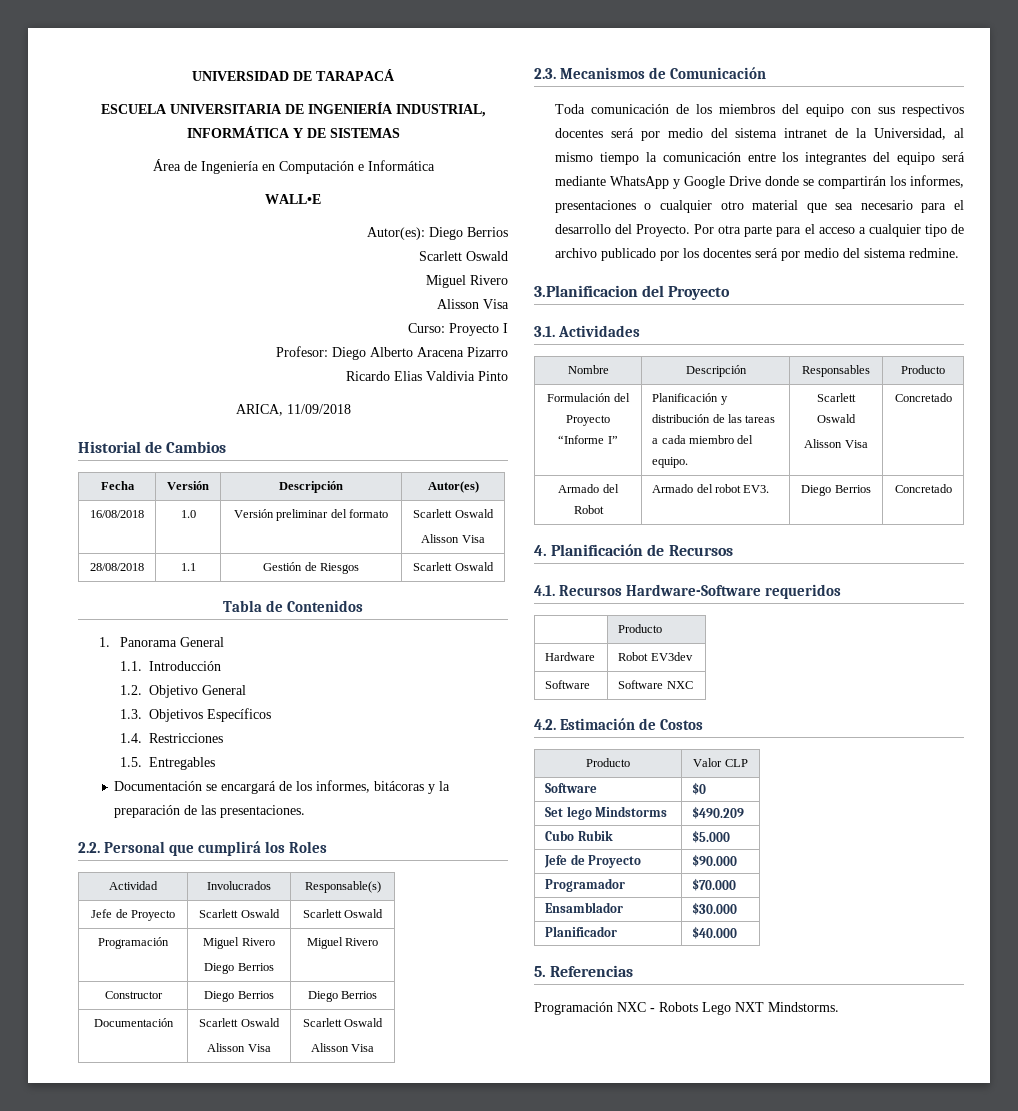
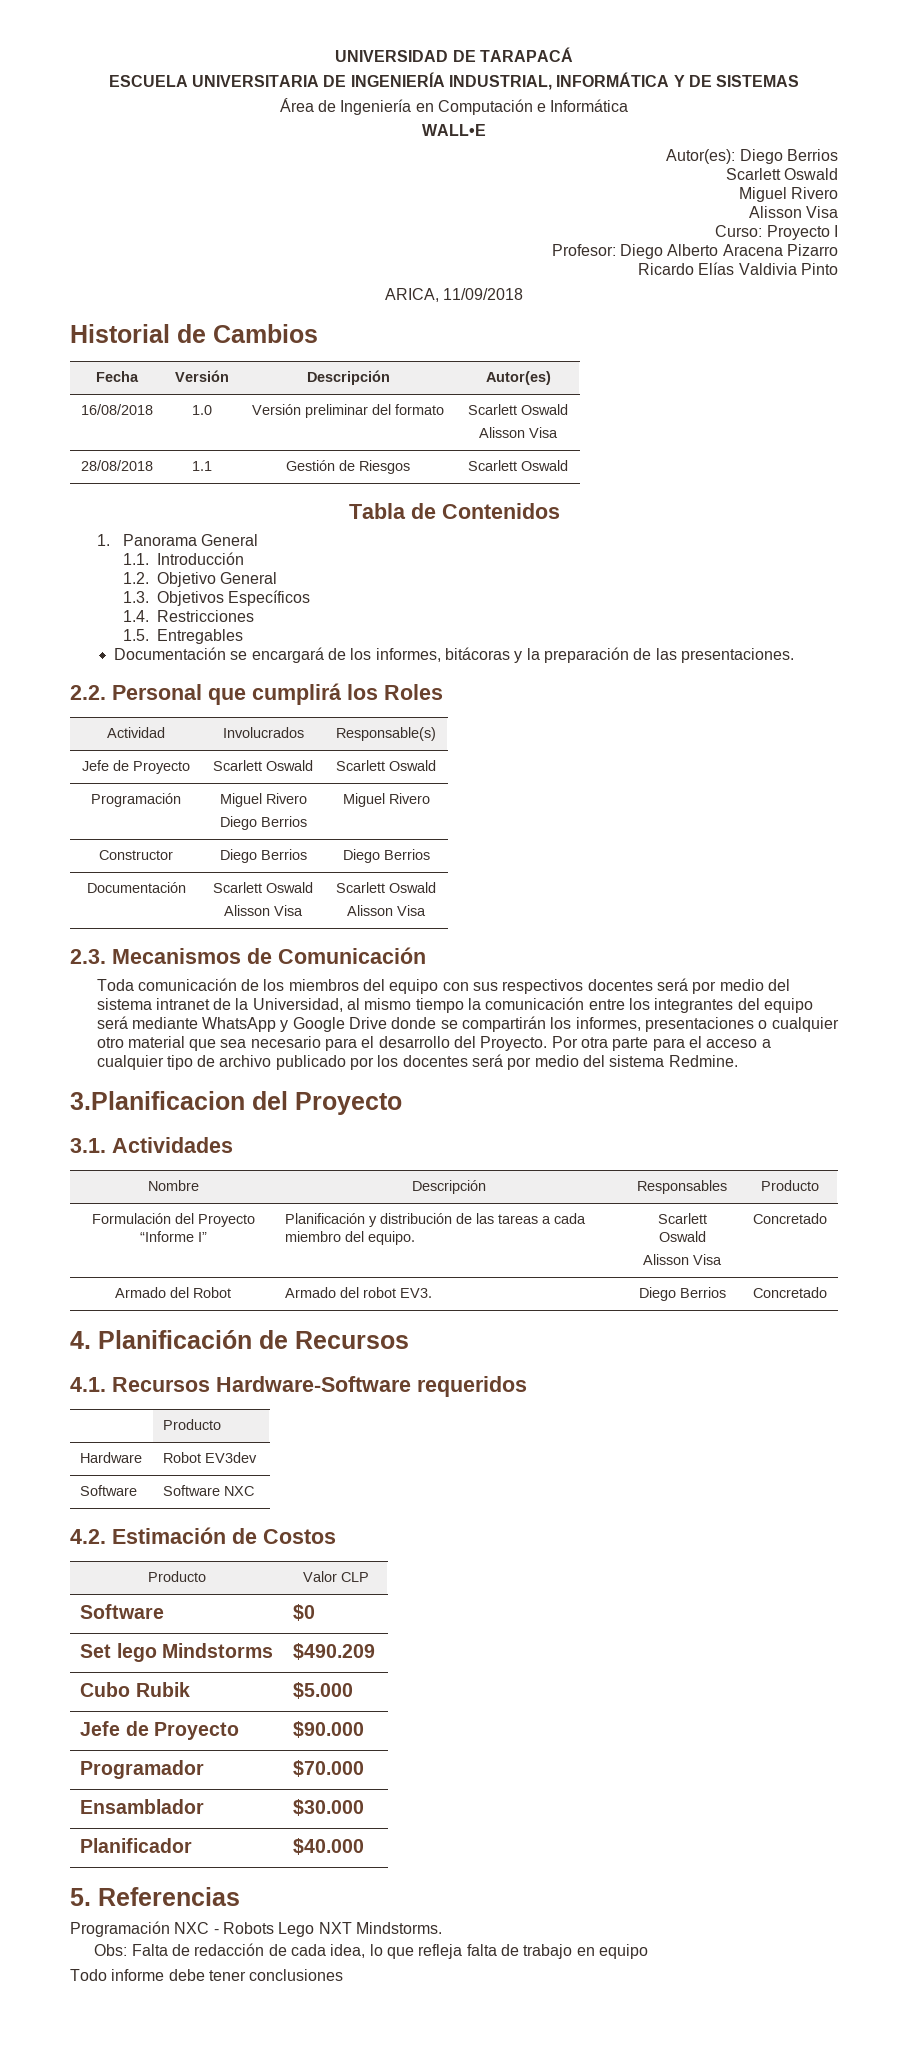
[394,371,422,381] Elias -> [698,262,735,275] Elías
[908,248,959,258] redmine. -> [668,1055,738,1067] Redmine.
(839, 1007) none -> [94,1943,648,1959] [70,1969,344,1981] // Obs: Falta de redacción de cada idea, lo que refleja falta de trabajo en equipo // Todo informe debe tener conclusiones

